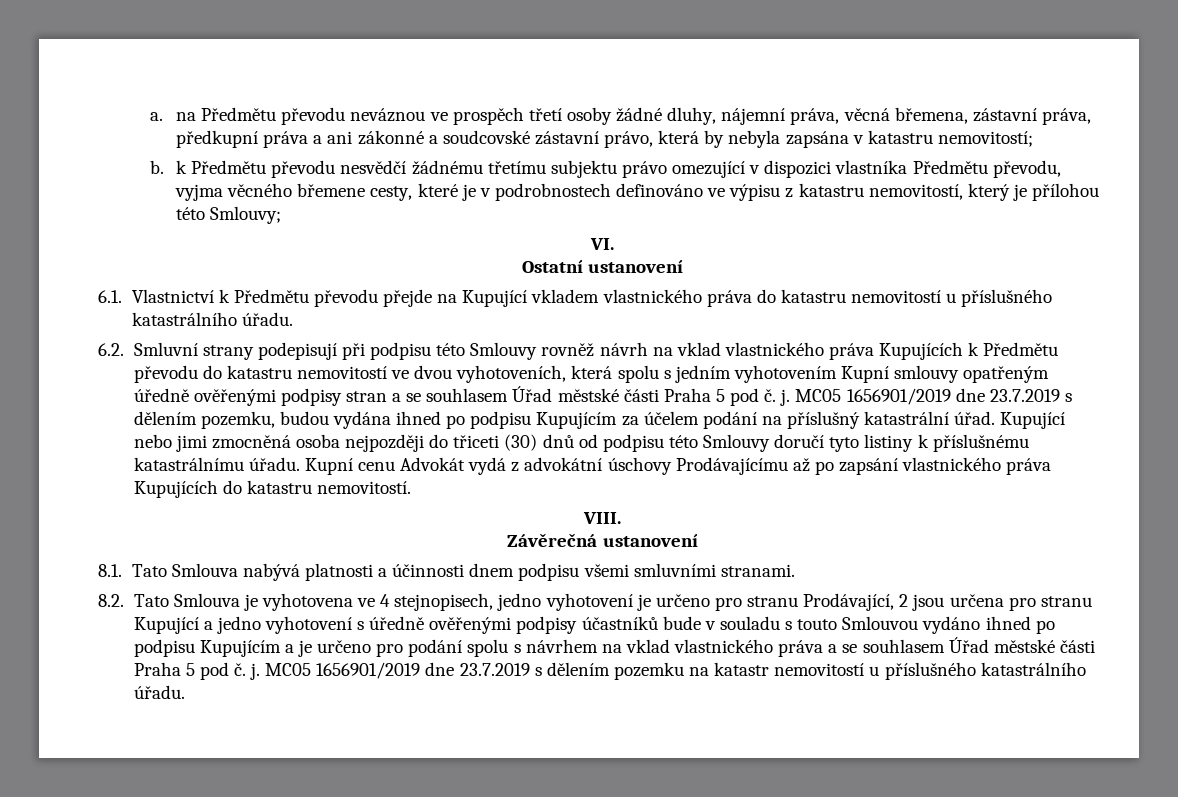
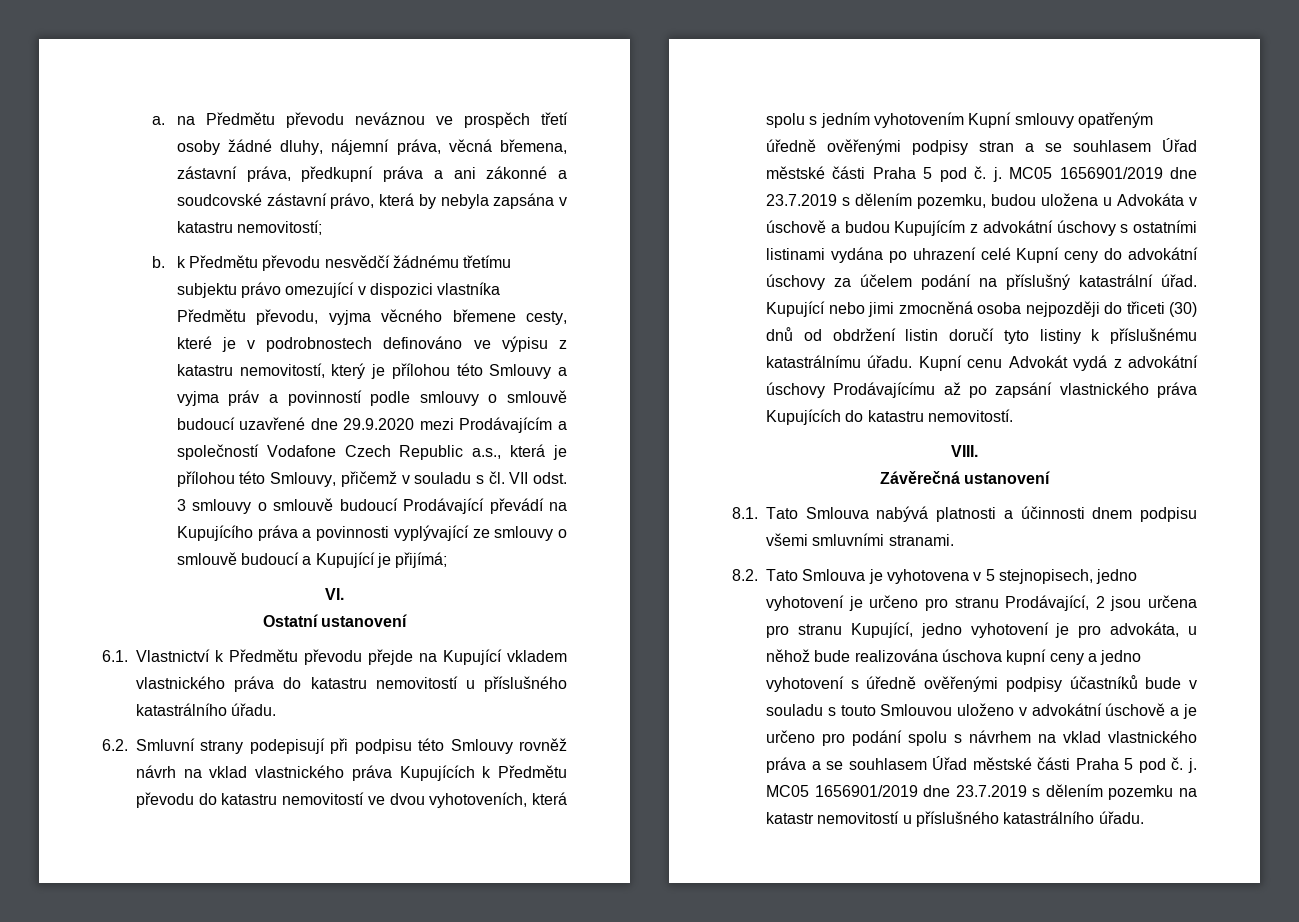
[210,206,282,224] Smlouvy; -> [489,364,567,379] [176,390,567,406] [176,417,567,433] [176,444,568,460] [176,471,567,487] [176,498,567,514] [176,525,567,541] [176,552,448,568] Smlouvy a vyjma práv a povinností podle smlouvy o smlouvě budoucí uzavřené dne 29.9.2020 mezi Prodávajícím a společností Vodafone Czech Republic a.s., která je přílohou této Smlouvy, přičemž v souladu s čl. VII odst. 3 smlouvy o smlouvě budoucí Prodávající převádí na Kupujícího práva a povinnosti vyplývající ze smlouvy o smlouvě budoucí a Kupující je přijímá;
[332,411,618,429] vydána ihned po podpisu Kupujícím -> [1041,193,1197,206] [766,220,1197,236] [766,247,1198,263] [766,274,825,290] uložena u Advokáta v úschově a budou Kupujícím z advokátní úschovy s ostatními listinami vydána po uhrazení celé Kupní ceny do advokátní úschovy
[602,434,771,452] podpisu této Smlouvy -> [832,328,939,341] obdržení listin
[357,594,391,607] ve 4 -> [973,569,995,581] v 5
[133,617,199,634] Kupující -> [850,622,1197,638] [766,649,1084,665] Kupující, jedno vyhotovení je pro advokáta, u něhož bude realizována úschova kupní ceny
[922,616,1055,634] [133,639,281,657] vydáno ihned po podpisu Kupujícím -> [957,703,1166,716] uloženo v advokátní úschově

